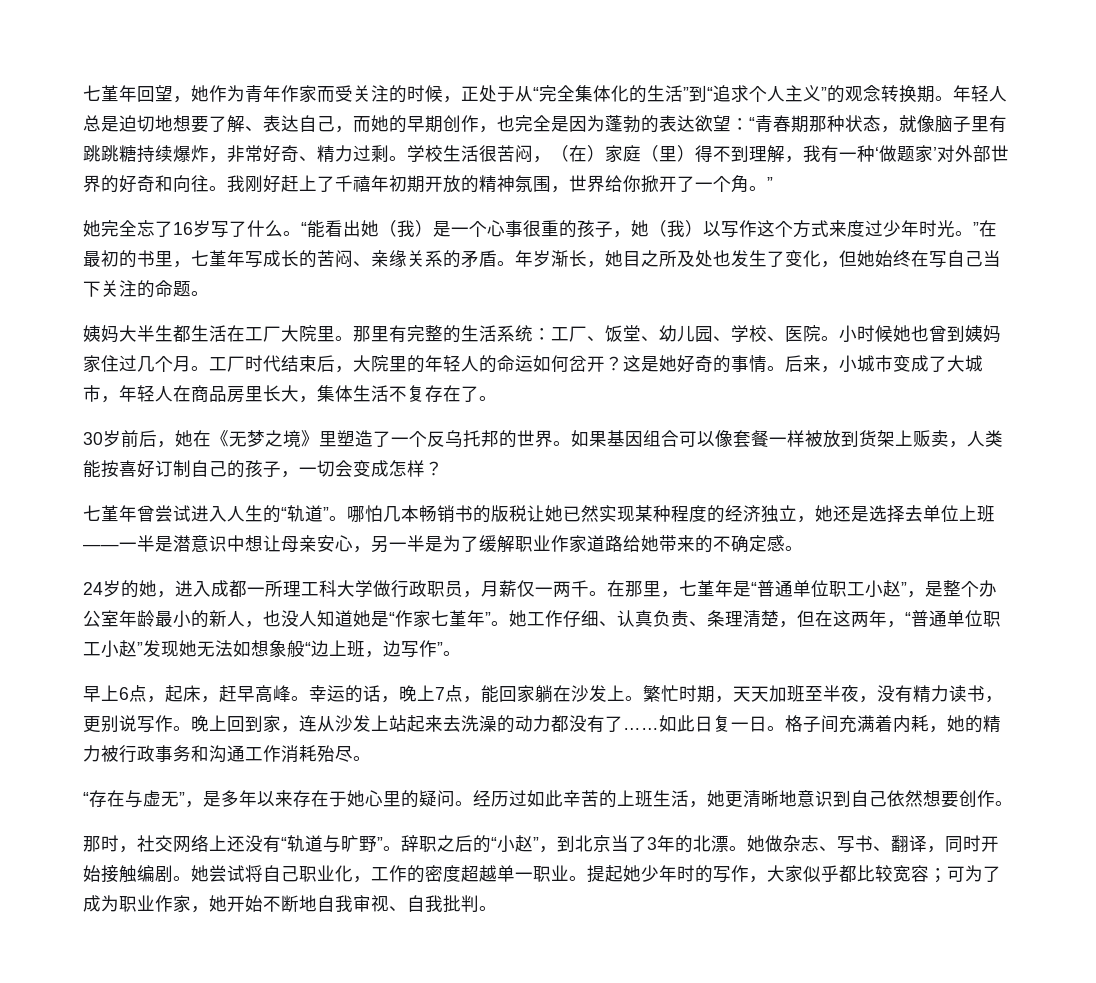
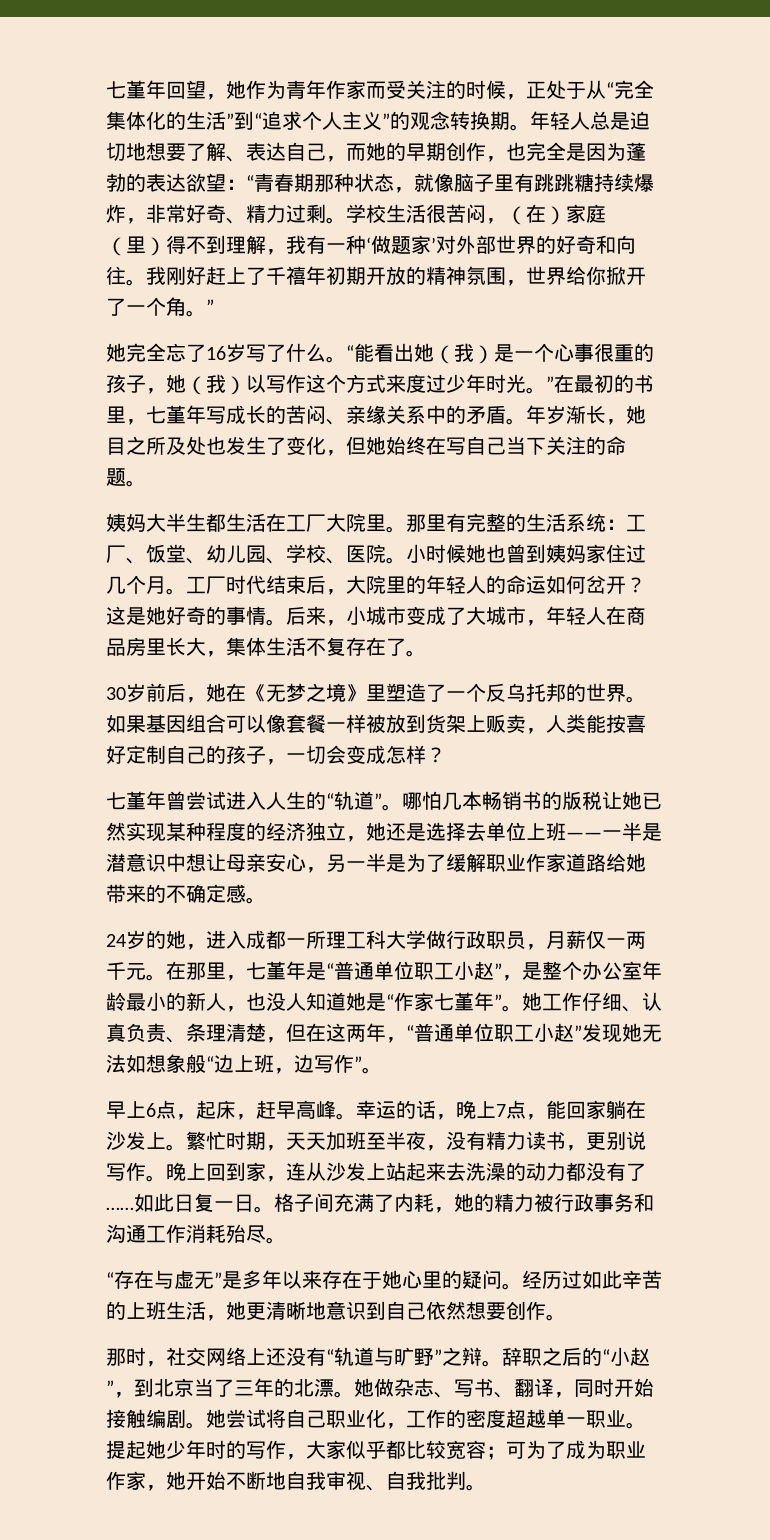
(443, 258) none -> [426,405,446,424] 中
[155,460,173,477] 订 -> [126,745,146,764] 定
(589, 588) none -> [126,963,146,980] 元
[875,715,893,732] 着 -> [374,1194,394,1212] 了
[185,801,203,808] ， -> (222, 1279) none
(383, 843) none -> [442,1347,482,1366] 之辩
[647,837,657,850] 3 -> [234,1380,254,1396] 三

